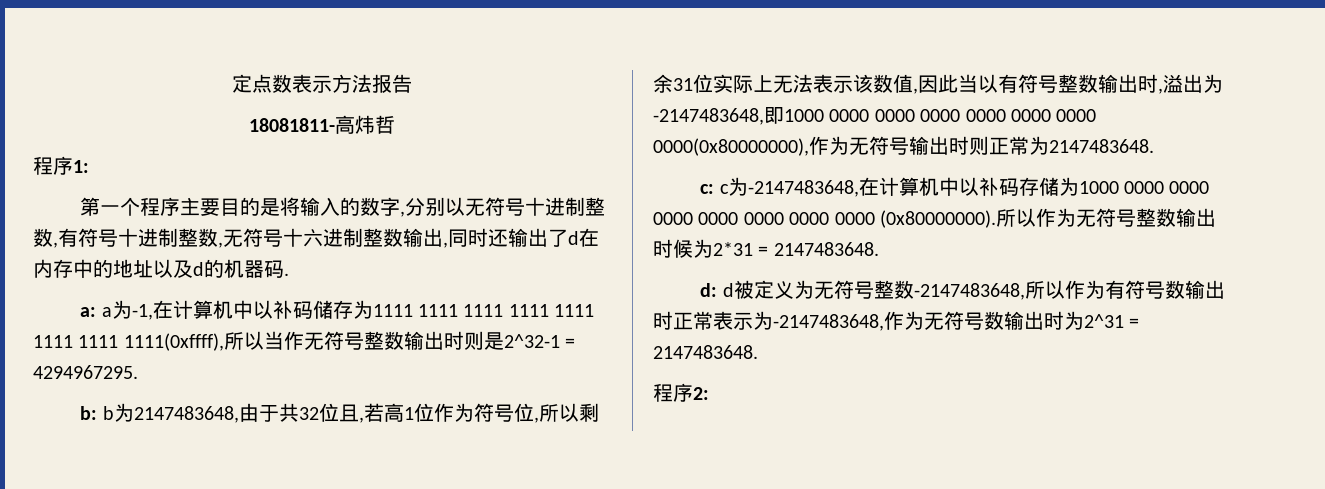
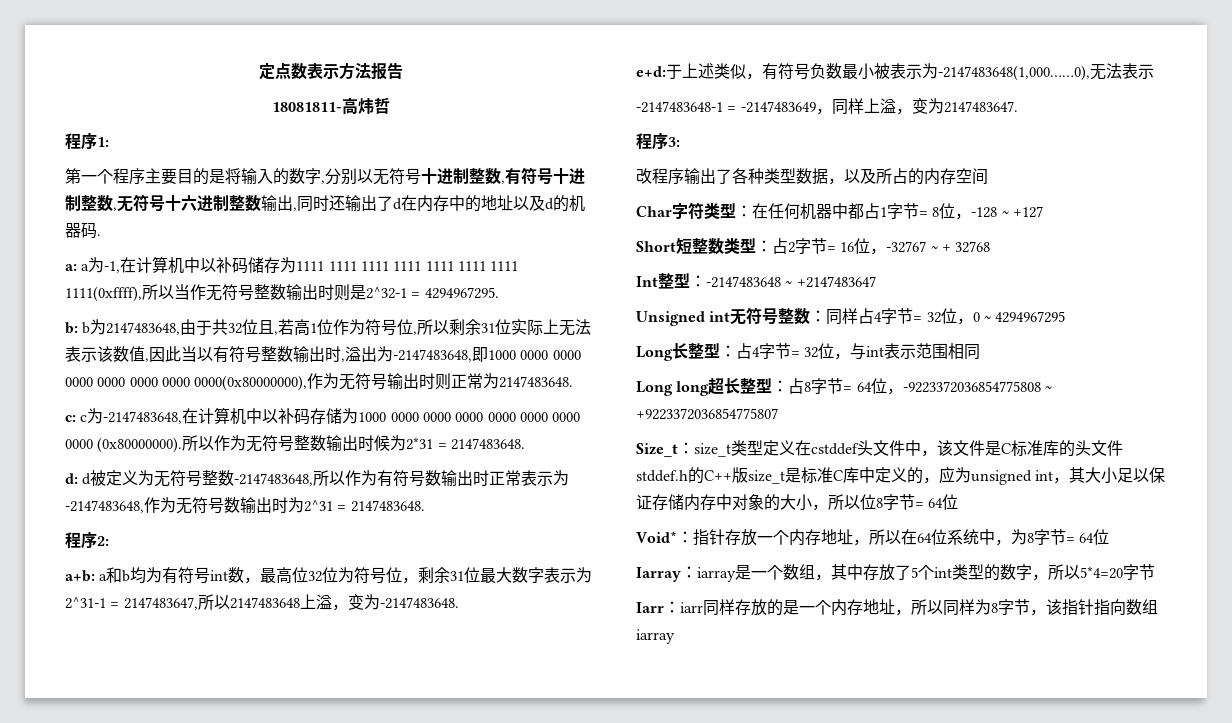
(709, 393) none -> [65,567,593,584] [65,594,459,611] [636,63,1154,81] [636,98,1018,115] [636,133,680,150] [636,168,988,185] [636,202,1043,220] [636,238,991,255] [636,273,876,289] [636,307,1066,326] [636,343,981,361] [636,378,1052,396] [636,408,778,420] [636,440,1123,457] [636,466,1166,485] [636,494,959,511] [636,529,1110,546] [636,564,1155,582] [636,599,1158,616] [636,629,675,644] // a+b: a和b均为有符号int数，最高位32位为符号位，剩余31位最大数字表示为2^31-1 = 2147483647,所以2147483648上溢，变为-2147483648. // e+d:于上述类似，有符号负数最小被表示为-2147483648(1,000……0),无法表示 // -2147483648-1 = -2147483649，同样上溢，变为2147483647. // 程序3: // 改程序输出了各种类型数据，以及所占的内存空间 // Char字符类型：在任何机器中都占1字节= 8位，-128 ~ +127 // Short短整数类型：占2字节= 16位，-32767 ~ + 32768 // Int整型：-2147483648 ~ +2147483647 // Unsigned int无符号整数：同样占4字节= 32位，0 ~ 4294967295 // Long长整型：占4字节= 32位，与int表示范围相同 // Long long超长整型：占8字节= 64位，-9223372036854775808 ~ +9223372036854775807 // Size_t：size_t类型定义在cstddef头文件中，该文件是C标准库的头文件stddef.h的C++版size_t是标准C库中定义的，应为unsigned int，其大小足以保证存储内存中对象的大小，所以位8字节= 64位 // Void*：指针存放一个内存地址，所以在64位系统中，为8字节= 64位 // Iarray：iarray是一个数组，其中存放了5个int类型的数字，所以5*4=20字节 // Iarr：iarr同样存放的是一个内存地址，所以同样为8字节，该指针指向数组iarray

